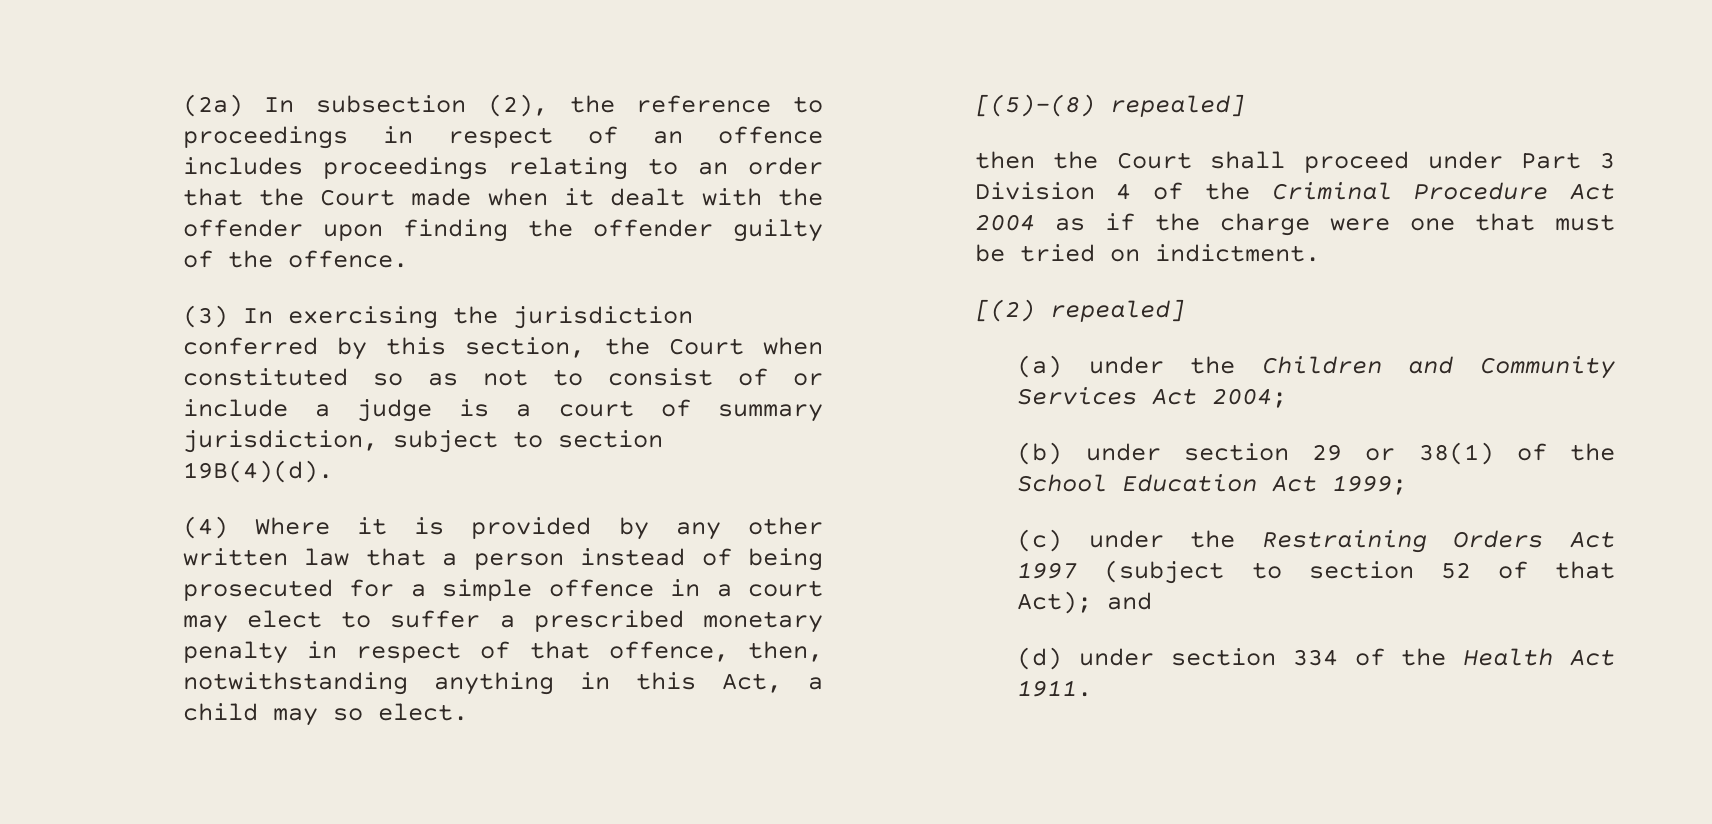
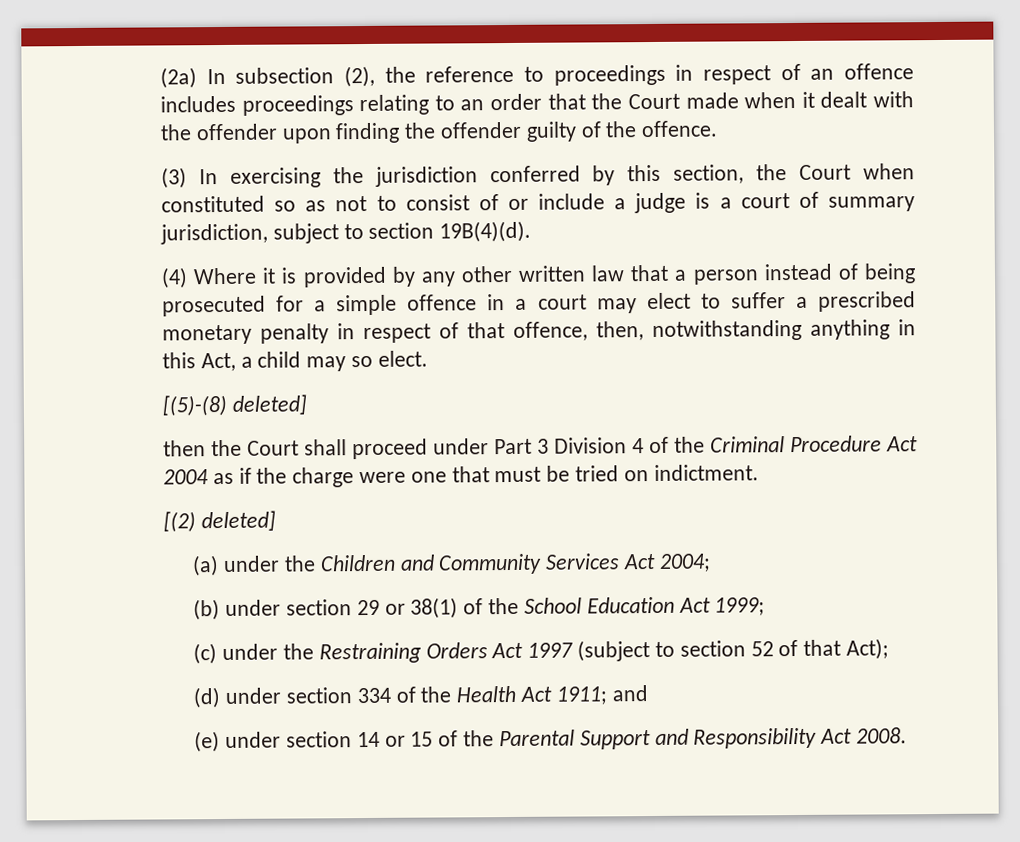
[1109,94,1245,117] repealed] -> [231,394,307,415] deleted]
[1049,299,1185,322] repealed] -> [200,510,276,532] deleted]
[1107,592,1153,610] and -> (889, 649) none
[1017,680,1093,697] 1911. -> [555,685,648,705] [194,727,907,753] 1911; and // (e) under section 14 or 15 of the Parental Support and Responsibility Act 2008.

